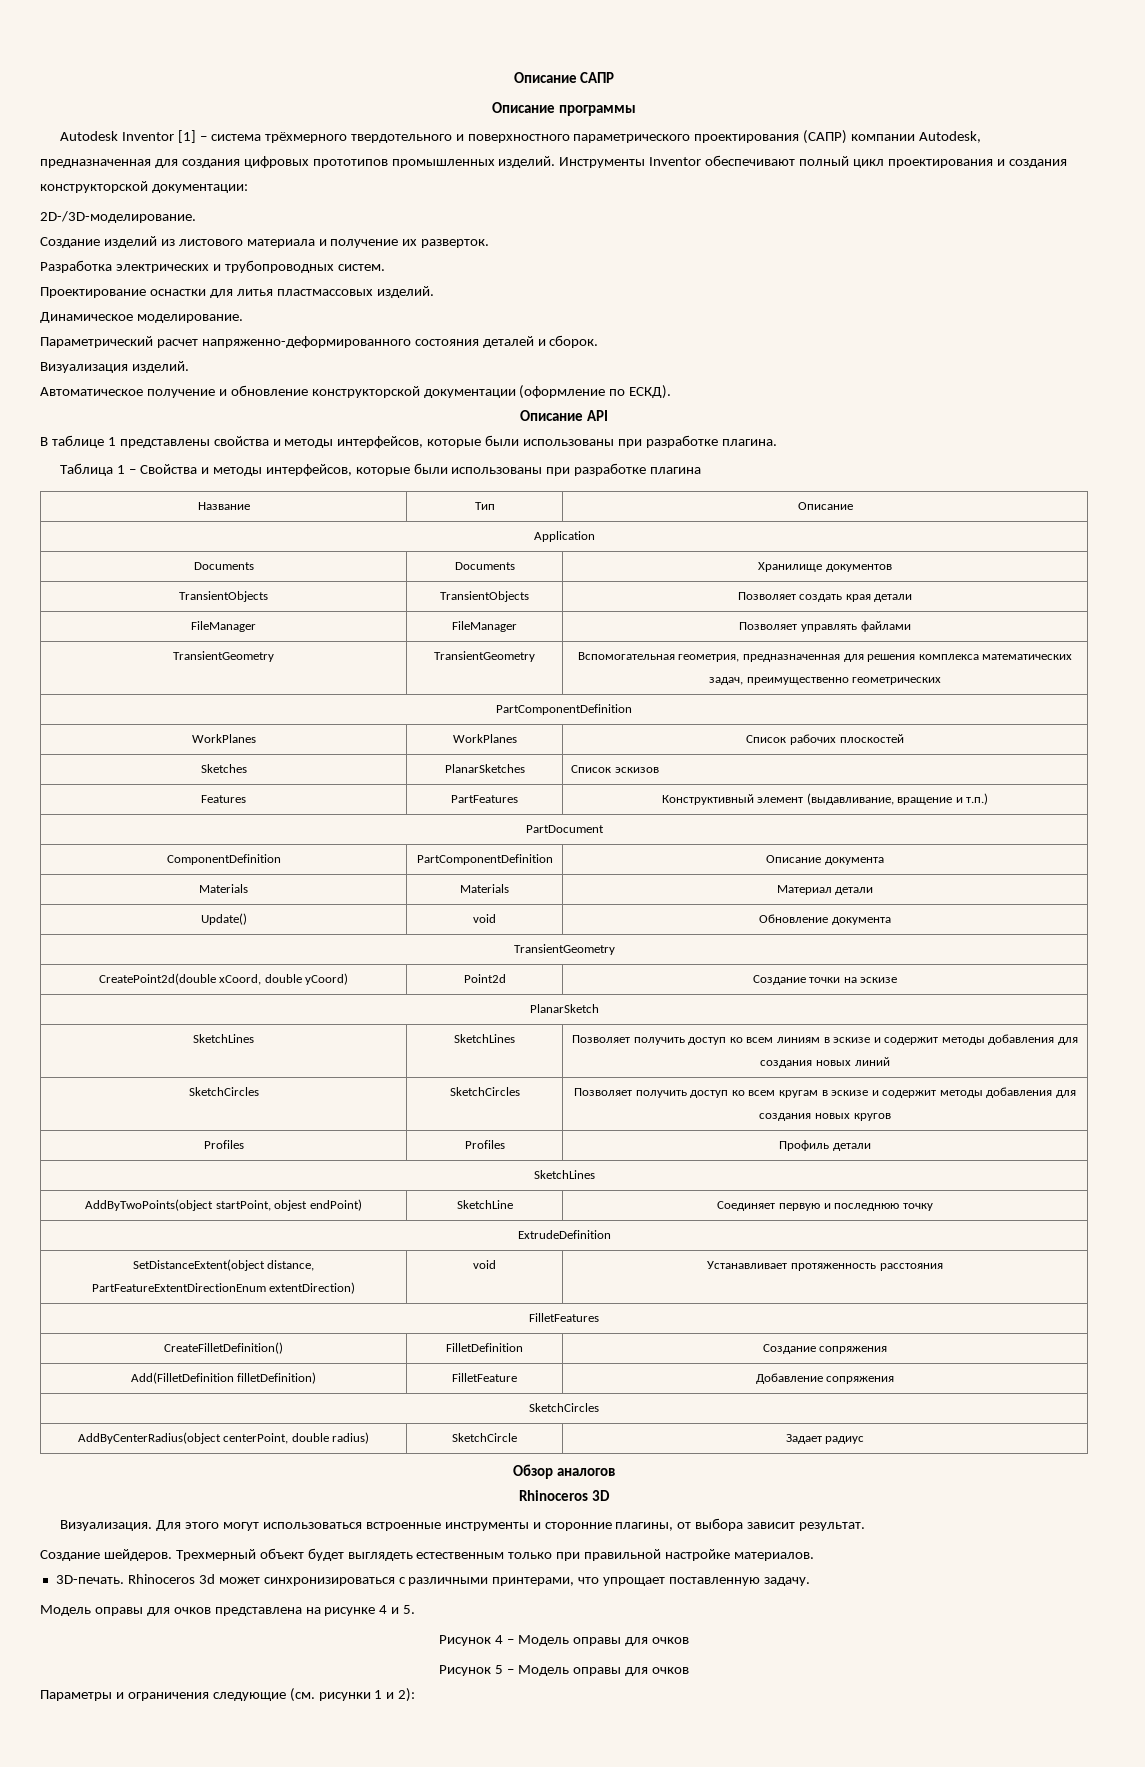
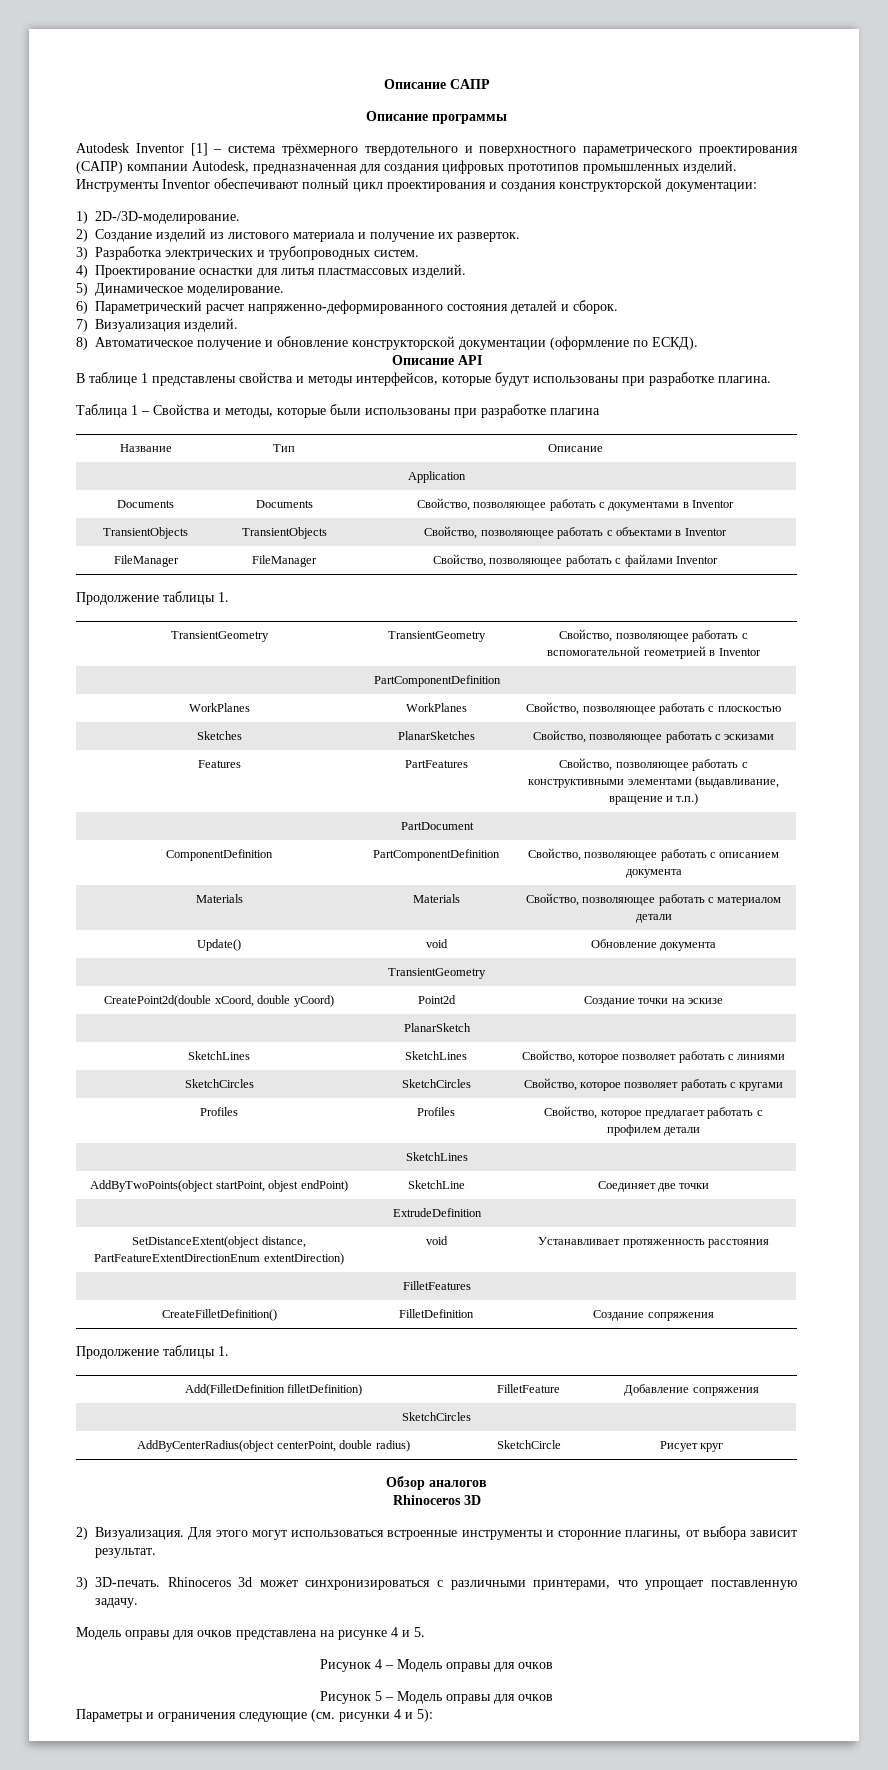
(248, 188) none -> [76,211,88,224] 1)
(196, 217) none -> [76,229,88,242] 2)
(490, 243) none -> [76,247,88,260] 3)
(385, 267) none -> [76,265,88,278] 4)
(434, 292) none -> [76,283,88,296] 5)
(243, 318) none -> [76,301,88,314] 6)
(599, 341) none -> [76,319,88,332] 7)
(189, 367) none -> [76,337,88,350] 8)
[485,435,520,446] были -> [495,372,529,386] будут
[212,464,352,476] методы интерфейсов, -> [225,408,273,418] методы,
[758,562,892,572] [179,591,268,602] [440,591,529,602] [737,592,913,602] [191,621,256,632] [452,621,517,632] [739,621,911,632] [173,651,274,662] [434,651,535,662] [577,652,1073,662] [708,677,942,685] [496,704,632,715] [191,734,256,743] [452,734,517,743] [746,734,904,745] [200,764,247,773] [444,764,525,773] [571,765,659,773] [201,795,246,803] [451,795,518,803] [661,794,804,805] Хранилище документов // TransientObjects | TransientObjects | Позволяет создать края детали // FileManager | FileManager | Позволяет управлять файлами // TransientGeometry | TransientGeometry | Вспомогательная геометрия, предназначенная для решения комплекса математических задач, преимущественно геометрических // PartComponentDefinition // WorkPlanes | WorkPlanes | Список рабочих плоскостей // Sketches | PlanarSketches | Список эскизов // Features | PartFeatures | Конструктивный элемент -> [416,498,735,511] [103,527,188,539] [241,527,327,539] [424,526,727,539] [113,555,179,567] [252,555,317,567] [433,554,718,567] [76,591,229,605] [170,631,269,642] [387,631,486,642] [559,629,748,642] [547,646,761,659] [373,675,501,687] [188,703,250,712] [405,703,467,712] [526,702,781,715] [196,731,242,740] [397,731,475,740] [532,730,775,743] [197,760,241,768] [404,760,468,768] [559,758,748,771] [528,779,692,788] Свойство, позволяющее работать с документами в Inventor // TransientObjects | TransientObjects | Свойство, позволяющее работать с объектами в Inventor // FileManager | FileManager | Свойство, позволяющее работать с файлами Inventor // Продолжение таблицы 1. // TransientGeometry | TransientGeometry | Свойство, позволяющее работать с вспомогательной геометрией в Inventor // PartComponentDefinition // WorkPlanes | WorkPlanes | Свойство, позволяющее работать с плоскостью // Sketches | PlanarSketches | Свойство, позволяющее работать с эскизами // Features | PartFeatures | Свойство, позволяющее работать с конструктивными элементами
[766,855,884,865] [199,884,248,893] [460,884,509,893] [776,885,832,895] Описание документа // Materials | Materials | Материал -> [527,848,780,861] [625,869,682,878] [195,894,243,903] [412,894,460,903] [525,893,782,906] Свойство, позволяющее работать с описанием документа // Materials | Materials | Свойство, позволяющее работать с материалом
[572,1034,1078,1045] [760,1057,890,1068] [188,1087,259,1096] [449,1087,520,1096] [574,1087,1076,1098] [759,1113,891,1121] [203,1140,244,1149] [464,1140,505,1149] [779,1140,830,1151] Позволяет получить доступ ко всем линиям в эскизе и содержит методы добавления для создания новых линий // SketchCircles | SketchCircles | Позволяет получить доступ ко всем кругам в эскизе и содержит методы добавления для создания новых кругов // Profiles | Profiles | Профиль -> [521,1050,786,1063] [184,1079,254,1088] [401,1079,471,1088] [523,1078,784,1091] [200,1107,238,1116] [417,1107,455,1116] [544,1106,763,1119] [606,1124,661,1136] Свойство, которое позволяет работать с линиями // SketchCircles | SketchCircles | Свойство, которое позволяет работать с кругами // Profiles | Profiles | Свойство, которое предлагает работать с профилем
[778,1203,933,1211] первую и последнюю точку -> [658,1183,710,1192] две точки
(888, 1350) none -> [76,1345,229,1359] // Продолжение таблицы 1.
[785,1434,865,1444] Задает радиус -> [659,1441,724,1452] Рисует круг
(610, 1495) none -> [76,1527,88,1540] 2)
[40,1548,815,1561] Создание шейдеров. Трехмерный объект будет выглядеть естественным только при правильной настройке материалов. // -> [76,1577,88,1590] 3)
[374,1688,416,1702] 1 и 2): -> [394,1709,433,1722] 4 и 5):

